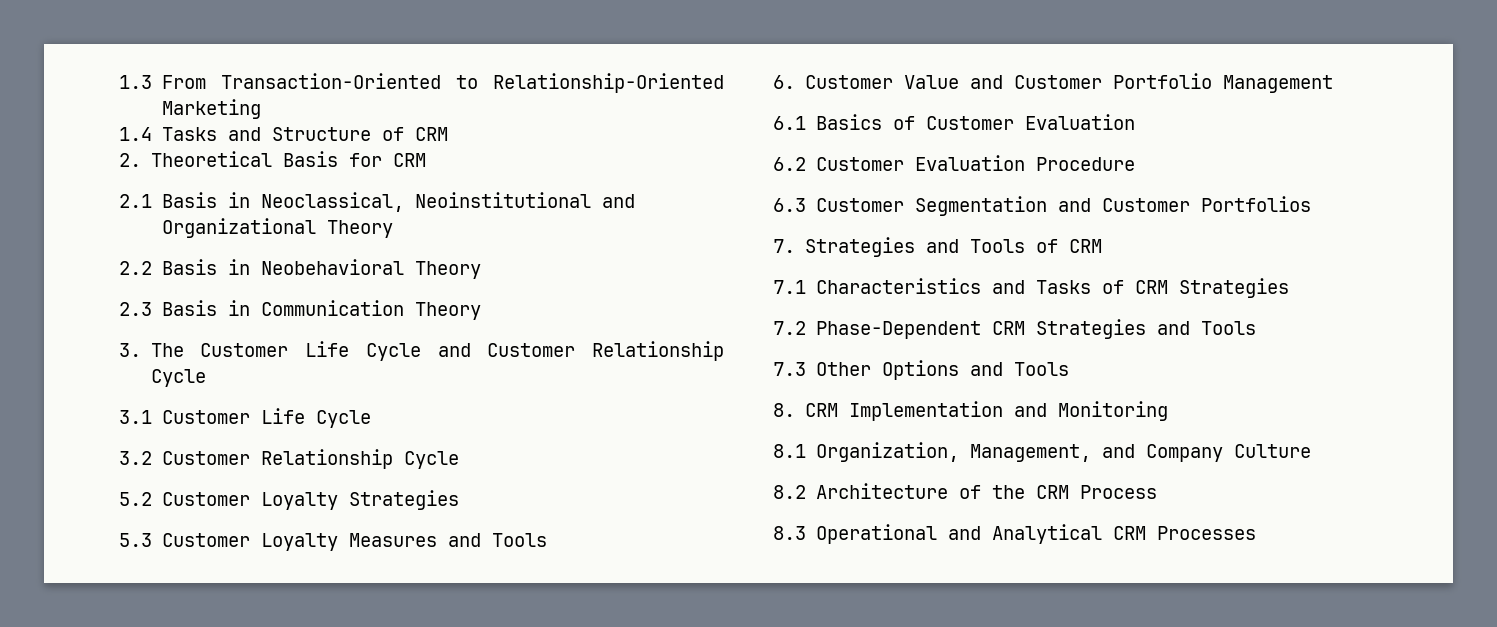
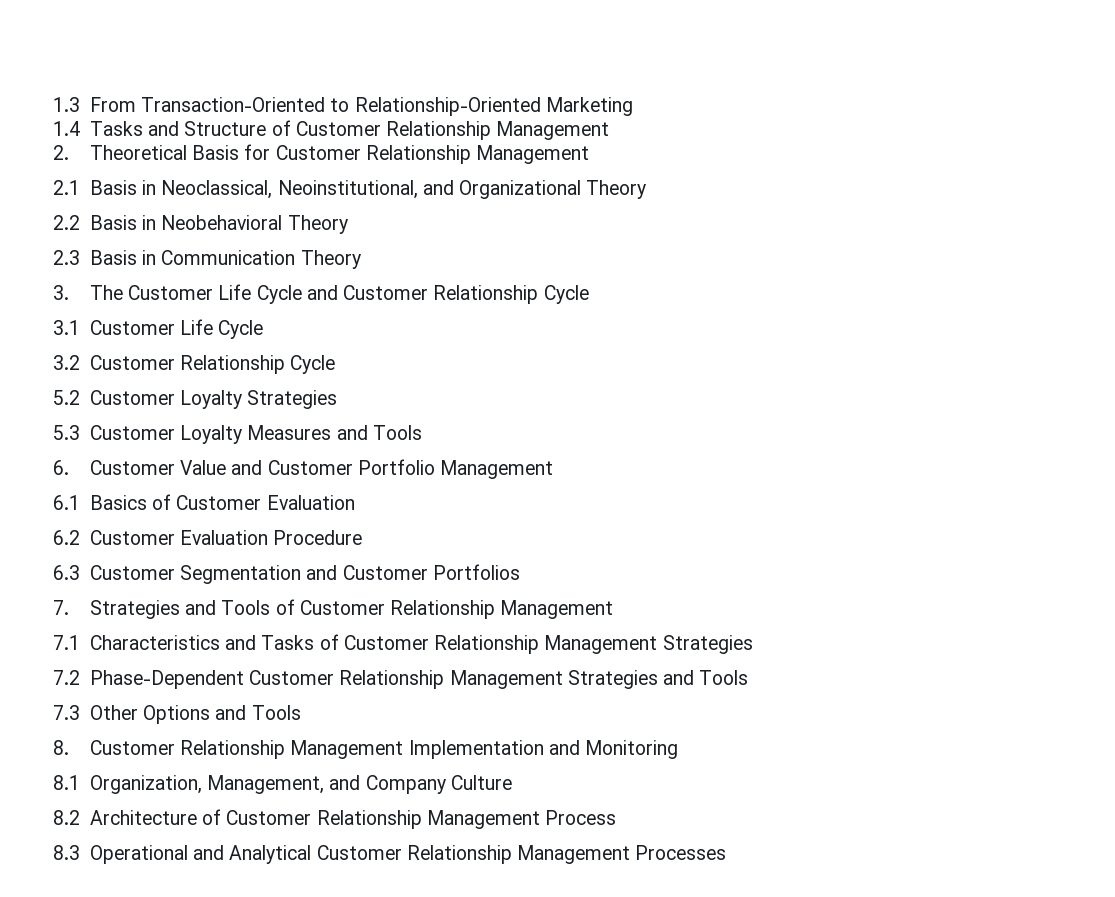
[414,127,448,141] CRM -> [295,121,610,140] Customer Relationship Management
[392,153,426,167] CRM -> [275,145,590,164] Customer Relationship Management
[414,192,591,208] Neoinstitutional -> [277,180,418,199] Neoinstitutional,
[1068,239,1102,253] CRM -> [299,600,614,619] Customer Relationship Management
[1134,280,1168,294] CRM -> [343,635,658,654] Customer Relationship Management
[991,321,1025,335] CRM -> [249,670,563,689] Customer Relationship Management
[804,403,838,417] CRM -> [89,740,404,759] Customer Relationship Management
[991,485,1069,499] the CRM -> [226,810,540,829] Customer Relationship Management
[1112,526,1146,540] CRM -> [316,845,631,864] Customer Relationship Management

